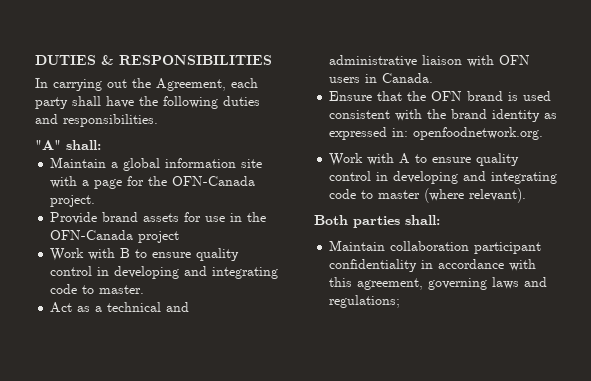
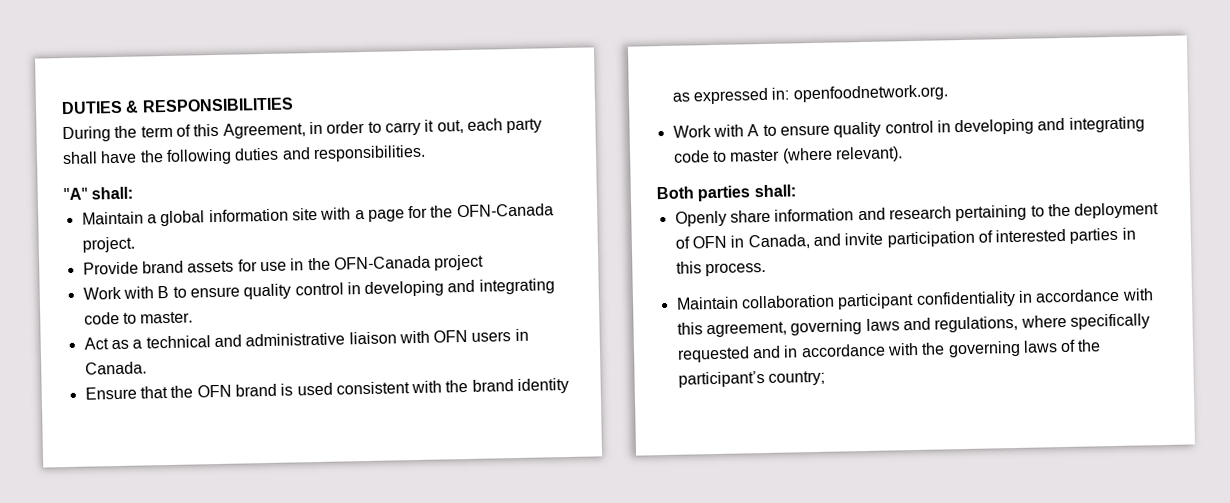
[35,78,226,91] In carrying out the Agreement, -> [62,119,464,143] During the term of this Agreement, in order to carry it out,
(440, 220) none -> [674,202,1160,227] [674,227,1136,250] [675,261,766,277] // Openly share information and research pertaining to the deployment of OFN in Canada, and invite participation of interested parties in this process.
[329,295,401,308] regulations; -> [934,313,1150,333] [676,339,1102,363] [677,370,825,388] regulations, where specifically requested and in accordance with the governing laws of the participant’s country;

